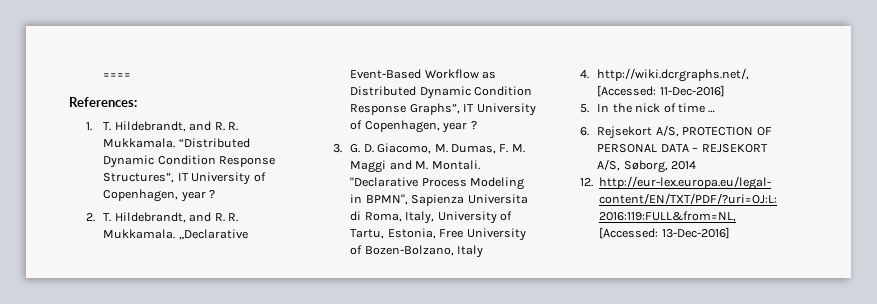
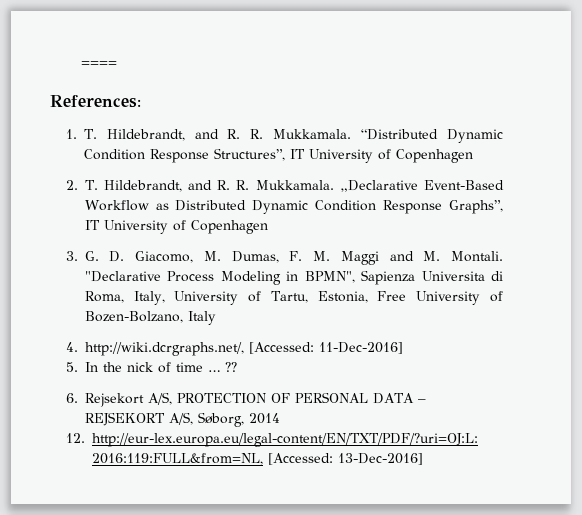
[103,189,216,202] Copenhagen, year ? -> [395,149,473,163] Copenhagen
[364,120,477,133] Copenhagen, year ? -> [190,220,268,234] Copenhagen
(716, 111) none -> [224,362,237,372] ??

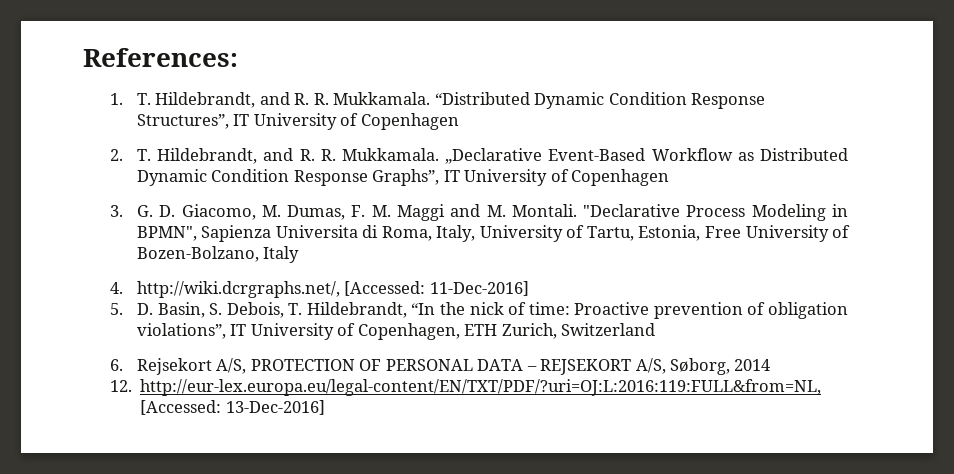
[81,61,118,67] ==== // -> (83, 57) none
[84,362,237,373] In the nick of time … ?? -> [136,302,849,319] [136,323,656,340] D. Basin, S. Debois, T. Hildebrandt, “In the nick of time: Proactive prevention of obligation violations”, IT University of Copenhagen, ETH Zurich, Switzerland

